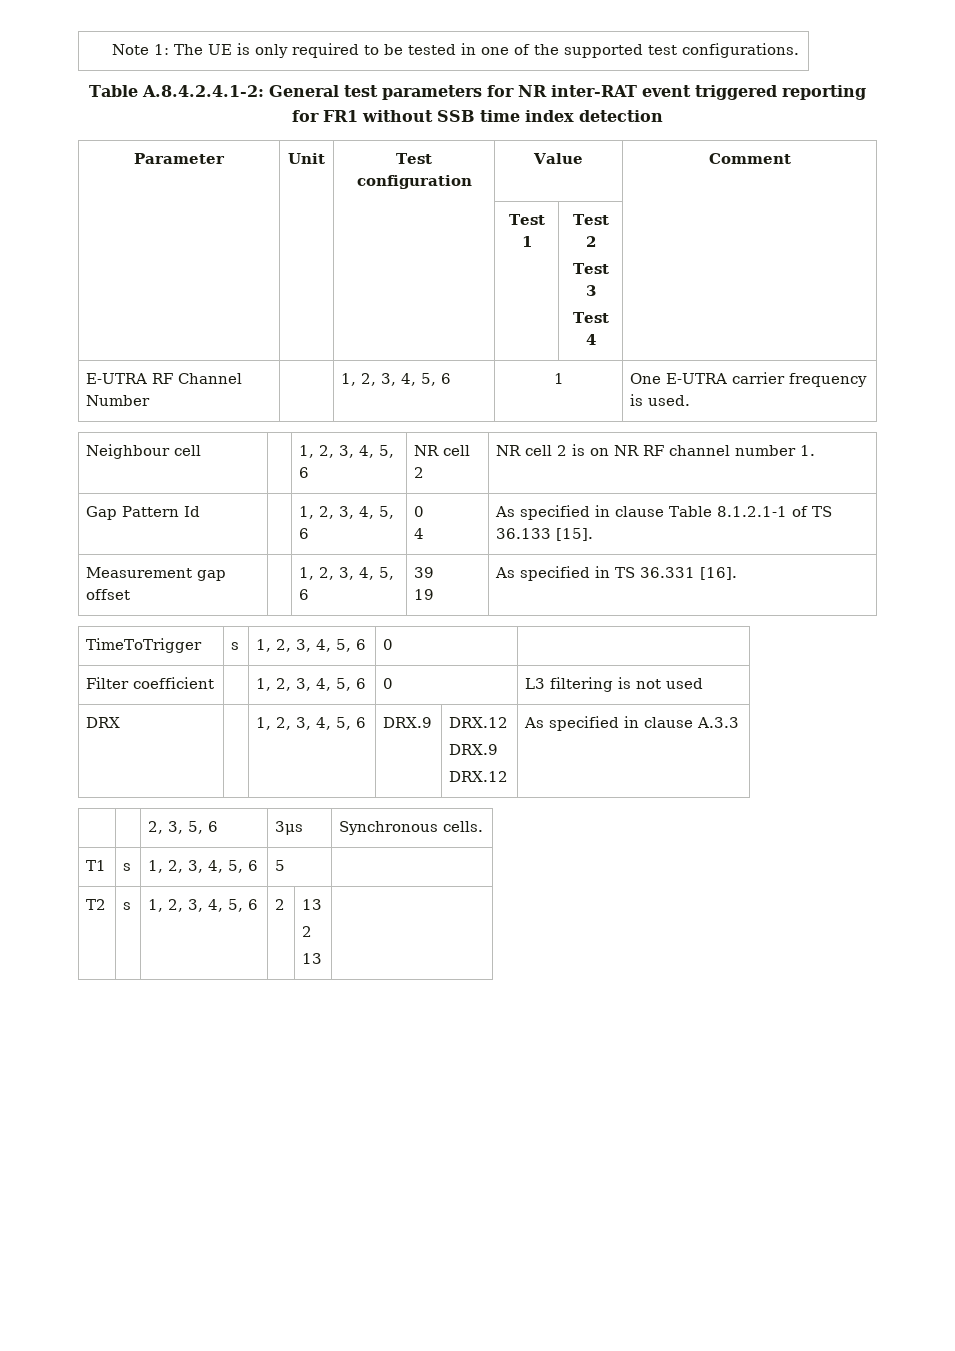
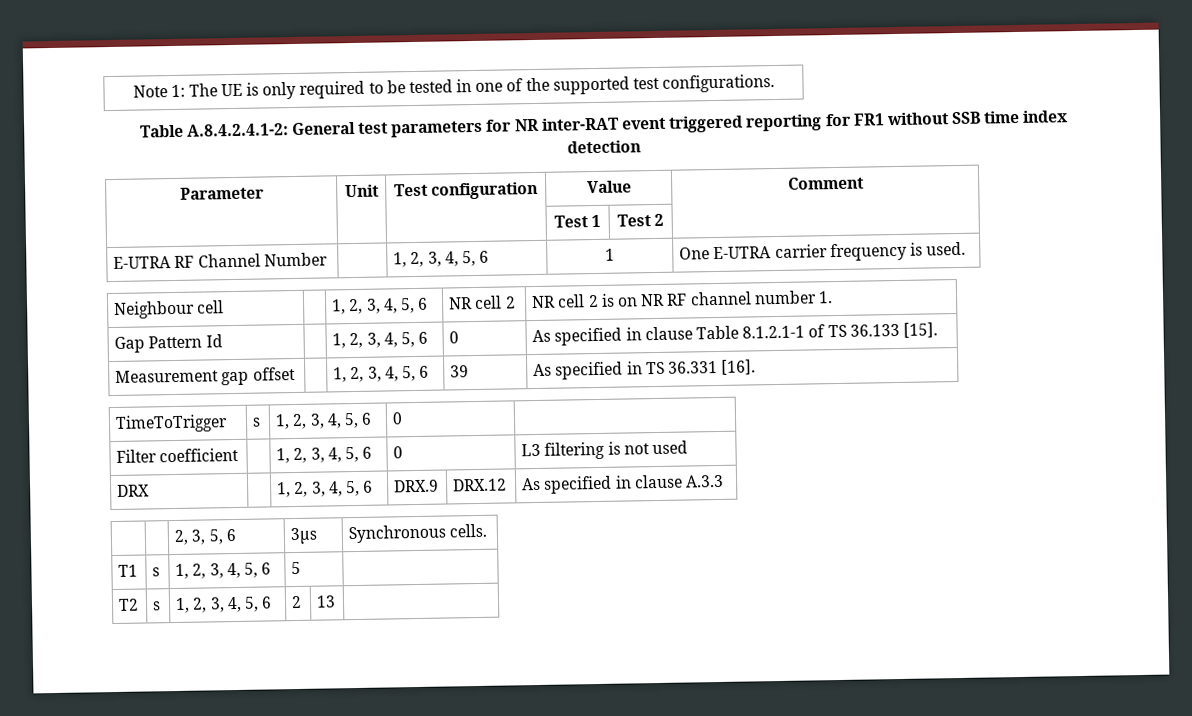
[572,263,609,274] [585,285,596,296] [572,312,609,323] [585,334,596,345] // Test 3 // Test 4 -> (665, 220) none
[414,528,425,539] // 4 -> (460, 337) none
[414,589,435,600] // 19 -> (470, 371) none
[449,744,499,755] [449,771,509,782] // DRX.9 // DRX.12 -> (508, 485) none
[302,926,313,937] [302,953,323,964] // 2 // 13 -> (337, 601) none

